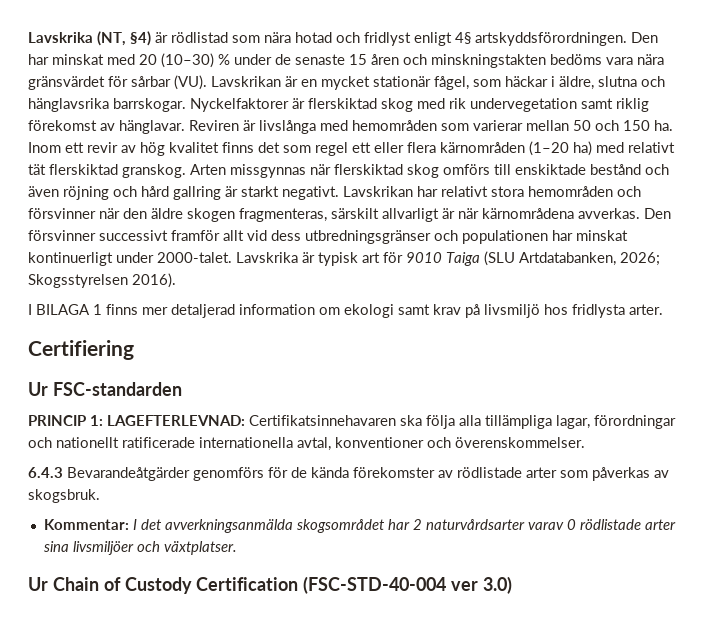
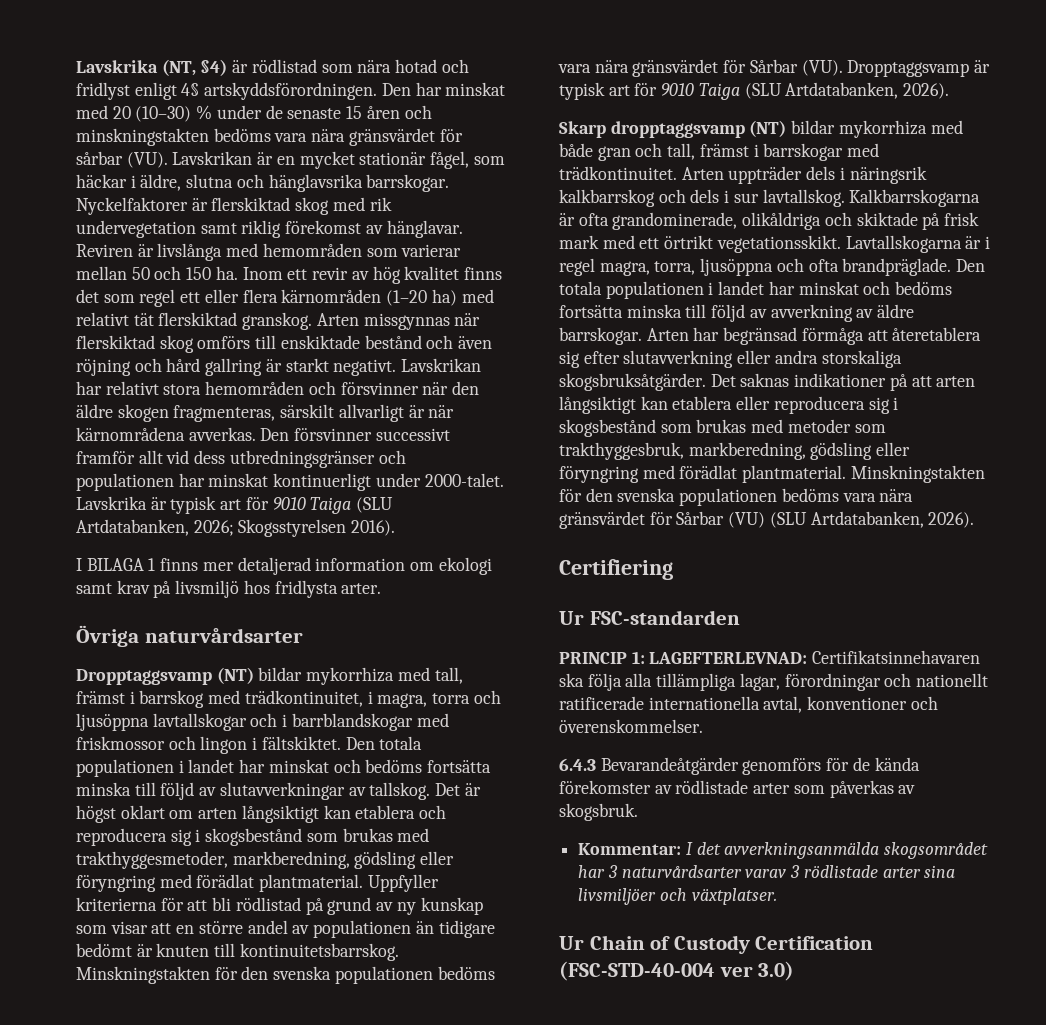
(663, 309) none -> [76,625,303,647] [76,667,463,685] [76,690,501,708] [76,713,449,731] [76,736,423,754] [76,759,492,777] [76,782,481,800] [76,805,447,823] [76,828,430,846] [76,851,455,869] [76,874,439,892] [76,897,483,915] [76,920,495,938] [76,943,399,961] [76,966,495,984] [558,59,991,77] [559,82,950,100] [559,120,963,138] [559,143,880,161] [559,166,927,184] [559,189,981,207] [559,212,980,230] [559,235,991,253] [559,258,986,276] [559,281,953,299] [559,304,915,322] [559,327,982,345] [559,350,902,368] [559,373,976,391] [559,396,899,414] [559,419,886,437] [559,442,911,460] [559,465,985,483] [559,488,914,506] [559,511,975,529] // Övriga naturvårdsarter // Dropptaggsvamp (NT) bildar mykorrhiza med tall, främst i barrskog med trädkontinuitet, i magra, torra och ljusöppna lavtallskogar och i barrblandskogar med friskmossor och lingon i fältskiktet. Den totala populationen i landet har minskat och bedöms fortsätta minska till följd av slutavverkningar av tallskog. Det är högst oklart om arten långsiktigt kan etablera och reproducera sig i skogsbestånd som brukas med trakthyggesmetoder, markberedning, gödsling eller föryngring med förädlat plantmaterial. Uppfyller kriterierna för att bli rödlistad på grund av ny kunskap som visar att en större andel av populationen än tidigare bedömt är knuten till kontinuitetsbarrskog. Minskningstakten för den svenska populationen bedöms vara nära gränsvärdet för Sårbar (VU). Dropptaggsvamp är typisk art för 9010 Taiga (SLU Artdatabanken, 2026). // Skarp dropptaggsvamp (NT) bildar mykorrhiza med både gran och tall, främst i barrskogar med trädkontinuitet. Arten uppträder dels i näringsrik kalkbarrskog och dels i sur lavtallskog. Kalkbarrskogarna är ofta grandominerade, olikåldriga och skiktade på frisk mark med ett örtrikt vegetationsskikt. Lavtallskogarna är i regel magra, torra, ljusöppna och ofta brandpräglade. Den totala populationen i landet har minskat och bedöms fortsätta minska till följd av avverkning av äldre barrskogar. Arten har begränsad förmåga att återetablera sig efter slutavverkning eller andra storskaliga skogsbruksåtgärder. Det saknas indikationer på att arten långsiktigt kan etablera eller reproducera sig i skogsbestånd som brukas med metoder som trakthyggesbruk, markberedning, gödsling eller föryngring med förädlat plantmaterial. Minskningstakten för den svenska populationen bedöms vara nära gränsvärdet för Sårbar (VU) (SLU Artdatabanken, 2026).
[412,519,422,530] 2 -> [607,865,618,878] 3
[566,519,576,530] 0 -> [790,865,801,878] 3

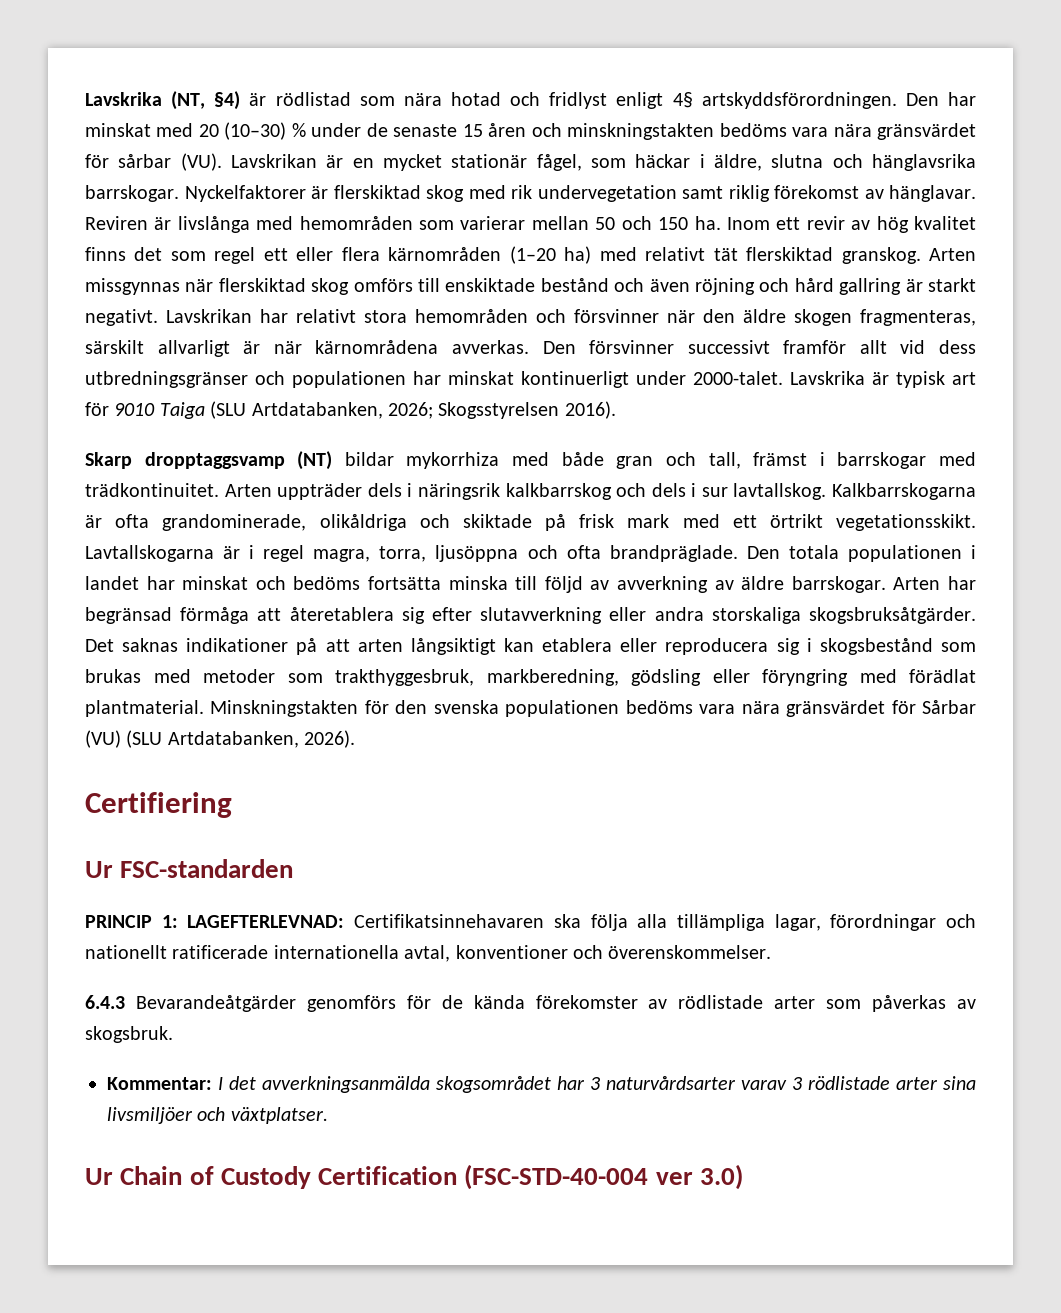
[76,557,492,575] [76,580,382,598] [76,625,303,647] [76,667,463,685] [76,690,501,708] [76,713,449,731] [76,736,423,754] [76,759,492,777] [76,782,481,800] [76,805,447,823] [76,828,430,846] [76,851,455,869] [76,874,439,892] [76,897,483,915] [76,920,495,938] [76,943,399,961] [76,966,495,984] [558,59,991,77] [559,82,950,100] // I BILAGA 1 finns mer detaljerad information om ekologi samt krav på livsmiljö hos fridlysta arter. // Övriga naturvårdsarter // Dropptaggsvamp (NT) bildar mykorrhiza med tall, främst i barrskog med trädkontinuitet, i magra, torra och ljusöppna lavtallskogar och i barrblandskogar med friskmossor och lingon i fältskiktet. Den totala populationen i landet har minskat och bedöms fortsätta minska till följd av slutavverkningar av tallskog. Det är högst oklart om arten långsiktigt kan etablera och reproducera sig i skogsbestånd som brukas med trakthyggesmetoder, markberedning, gödsling eller föryngring med förädlat plantmaterial. Uppfyller kriterierna för att bli rödlistad på grund av ny kunskap som visar att en större andel av populationen än tidigare bedömt är knuten till kontinuitetsbarrskog. Minskningstakten för den svenska populationen bedöms vara nära gränsvärdet för Sårbar (VU). Dropptaggsvamp är typisk art för 9010 Taiga (SLU Artdatabanken, 2026). -> (616, 410) none

